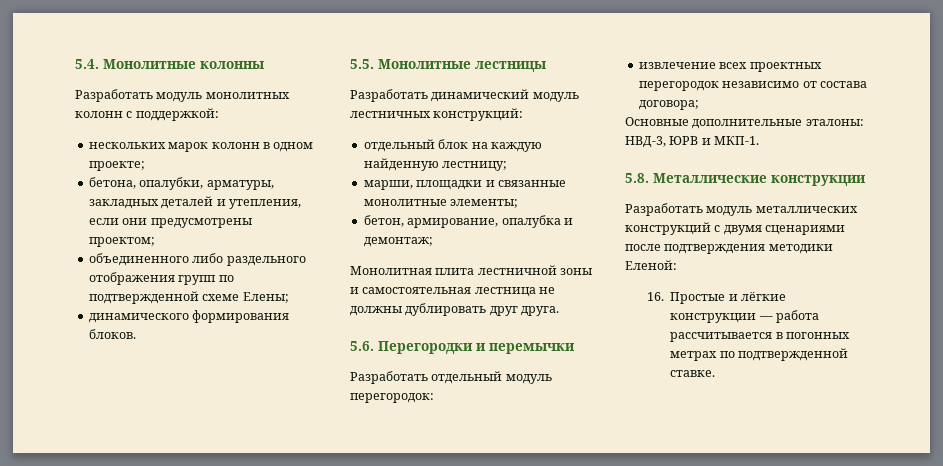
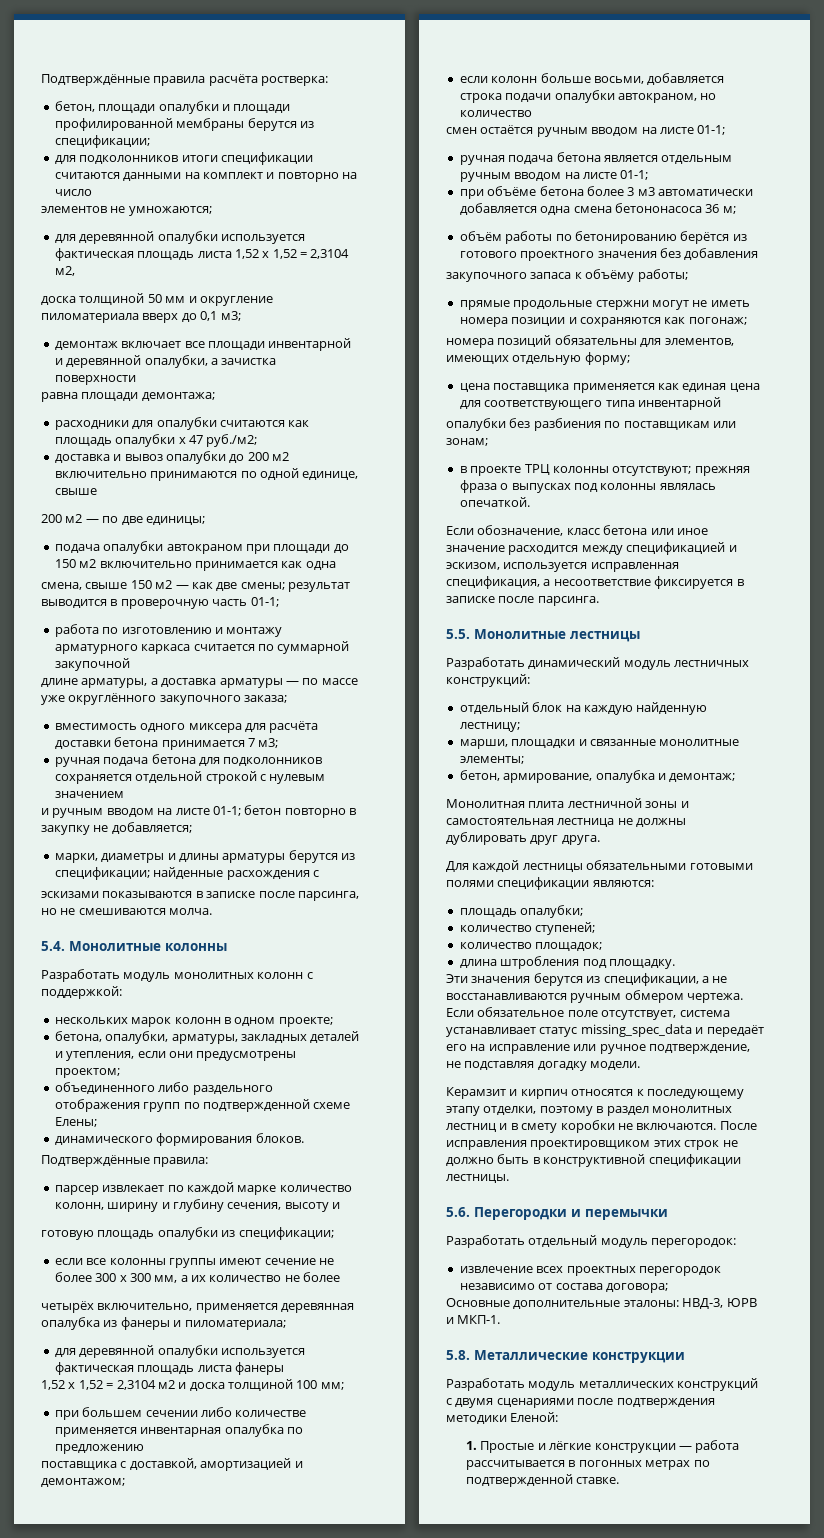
(75, 64) none -> [41,74,329,86] [54,101,291,114] [54,118,314,131] [54,135,150,148] [54,152,313,165] [54,172,357,182] [54,189,92,196] [41,206,212,216] [54,231,305,244] [54,248,350,261] [54,266,75,276] [41,293,273,306] [41,311,241,323] [54,338,352,351] [54,355,277,368] [54,375,136,385] [41,392,215,402] [54,417,310,430] [54,434,258,447] [54,451,289,464] [54,468,359,481] [54,488,97,495] [41,514,205,525] [54,541,349,554] [54,559,336,571] [41,580,350,592] [41,597,279,609] [54,624,283,637] [54,641,350,654] [54,658,130,671] [41,678,358,688] [41,693,288,705] [54,721,319,733] [54,737,279,750] [54,754,323,767] [54,771,326,784] [54,791,124,798] [41,805,356,818] [41,822,192,835] [54,850,355,863] [54,867,319,880] [41,891,359,901] [41,908,213,915] Подтверждённые правила расчёта ростверка: // бетон, площади опалубки и площади профилированной мембраны берутся из спецификации; // для подколонников итоги спецификации считаются данными на комплект и повторно на число // элементов не умножаются; // для деревянной опалубки используется фактическая площадь листа 1,52 x 1,52 = 2,3104 м2, // доска толщиной 50 мм и округление пиломатериала вверх до 0,1 м3; // демонтаж включает все площади инвентарной и деревянной опалубки, а зачистка поверхности // равна площади демонтажа; // расходники для опалубки считаются как площадь опалубки x 47 руб./м2; // доставка и вывоз опалубки до 200 м2 включительно принимаются по одной единице, свыше // 200 м2 — по две единицы; // подача опалубки автокраном при площади до 150 м2 включительно принимается как одна // смена, свыше 150 м2 — как две смены; результат выводится в проверочную часть 01-1; // работа по изготовлению и монтажу арматурного каркаса считается по суммарной закупочной // длине арматуры, а доставка арматуры — по массе уже округлённого закупочного заказа; // вместимость одного миксера для расчёта доставки бетона принимается 7 м3; // ручная подача бетона для подколонников сохраняется отдельной строкой с нулевым значением // и ручным вводом на листе 01-1; бетон повторно в закупку не добавляется; // марки, диаметры и длины арматуры берутся из спецификации; найденные расхождения с // эскизами показываются в записке после парсинга, но не смешиваются молча. //
(136, 334) none -> [41,1155,209,1167] [54,1182,352,1195] [54,1199,340,1212] [41,1227,334,1240] [54,1258,334,1268] [54,1272,341,1283] [41,1301,355,1313] [41,1317,286,1330] [54,1345,305,1358] [54,1362,284,1375] [41,1379,344,1391] [54,1407,307,1420] [54,1424,303,1437] [54,1444,144,1454] [41,1458,303,1471] [41,1478,125,1487] [459,73,725,85] [459,90,717,103] [459,110,532,117] [446,125,726,137] [459,152,733,165] [459,170,649,182] [459,186,753,199] [459,203,736,215] [459,231,747,244] [459,248,759,261] [446,269,688,282] [459,300,750,310] [459,317,747,327] [446,335,734,348] [446,352,630,365] [459,383,760,393] [459,397,721,410] [446,418,736,431] [446,438,488,446] [459,464,750,476] [459,480,716,493] [459,497,530,507] [446,525,708,536] [446,542,737,555] [446,562,679,572] [446,576,744,589] [446,596,599,606] // Подтверждённые правила: // парсер извлекает по каждой марке количество колонн, ширину и глубину сечения, высоту и // готовую площадь опалубки из спецификации; // если все колонны группы имеют сечение не более 300 x 300 мм, а их количество не более // четырёх включительно, применяется деревянная опалубка из фанеры и пиломатериала; // для деревянной опалубки используется фактическая площадь листа фанеры // 1,52 x 1,52 = 2,3104 м2 и доска толщиной 100 мм; // при большем сечении либо количестве применяется инвентарная опалубка по предложению // поставщика с доставкой, амортизацией и демонтажом; // если колонн больше восьми, добавляется строка подачи опалубки автокраном, но количество // смен остаётся ручным вводом на листе 01-1; // ручная подача бетона является отдельным ручным вводом на листе 01-1; // при объёме бетона более 3 м3 автоматически добавляется одна смена бетононасоса 36 м; // объём работы по бетонированию берётся из готового проектного значения без добавления // закупочного запаса к объёму работы; // прямые продольные стержни могут не иметь номера позиции и сохраняются как погонаж; // номера позиций обязательны для элементов, имеющих отдельную форму; // цена поставщика применяется как единая цена для соответствующего типа инвентарной // опалубки без разбиения по поставщикам или зонам; // в проекте ТРЦ колонны отсутствуют; прежняя фраза о выпусках под колонны являлась опечаткой. // Если обозначение, класс бетона или иное значение расходится между спецификацией и эскизом, используется исправленная спецификация, а несоответствие фиксируется в записке после парсинга.
(560, 311) none -> [446,860,753,872] [446,877,654,890] [459,905,584,918] [459,922,596,935] [459,942,603,951] [459,956,675,969] [446,973,728,986] [446,990,744,1003] [446,1007,730,1020] [446,1024,764,1037] [446,1044,750,1054] [446,1061,641,1071] [446,1087,744,1099] [446,1106,732,1116] [446,1120,757,1133] [446,1140,738,1150] [446,1154,741,1167] [446,1174,509,1183] // Для каждой лестницы обязательными готовыми полями спецификации являются: // площадь опалубки; // количество ступеней; // количество площадок; // длина штробления под площадку. // Эти значения берутся из спецификации, а не восстанавливаются ручным обмером чертежа. Если обязательное поле отсутствует, система устанавливает статус missing_spec_data и передаёт его на исправление или ручное подтверждение, не подставляя догадку модели. // Керамзит и кирпич относятся к последующему этапу отделки, поэтому в раздел монолитных лестниц и в смету коробки не включаются. После исправления проектировщиком этих строк не должно быть в конструктивной спецификации лестницы.
[646,292,664,301] 16. -> [466,1441,478,1450] 1.

